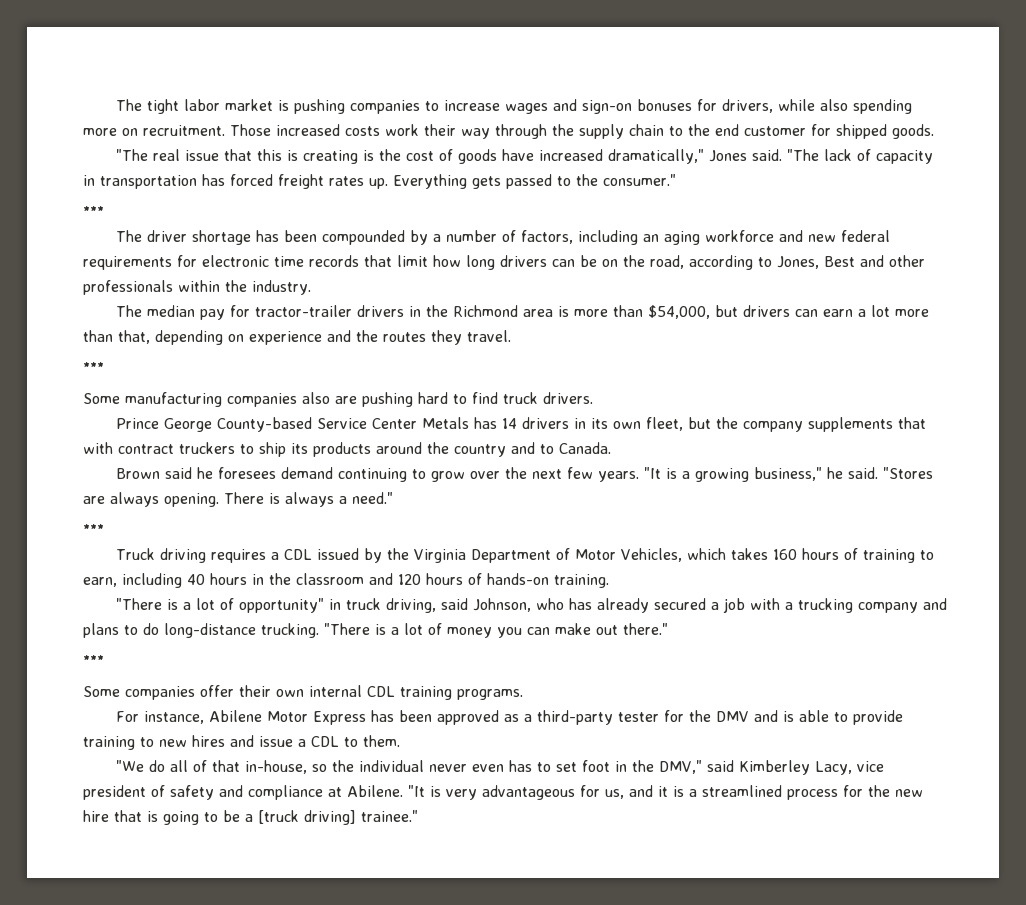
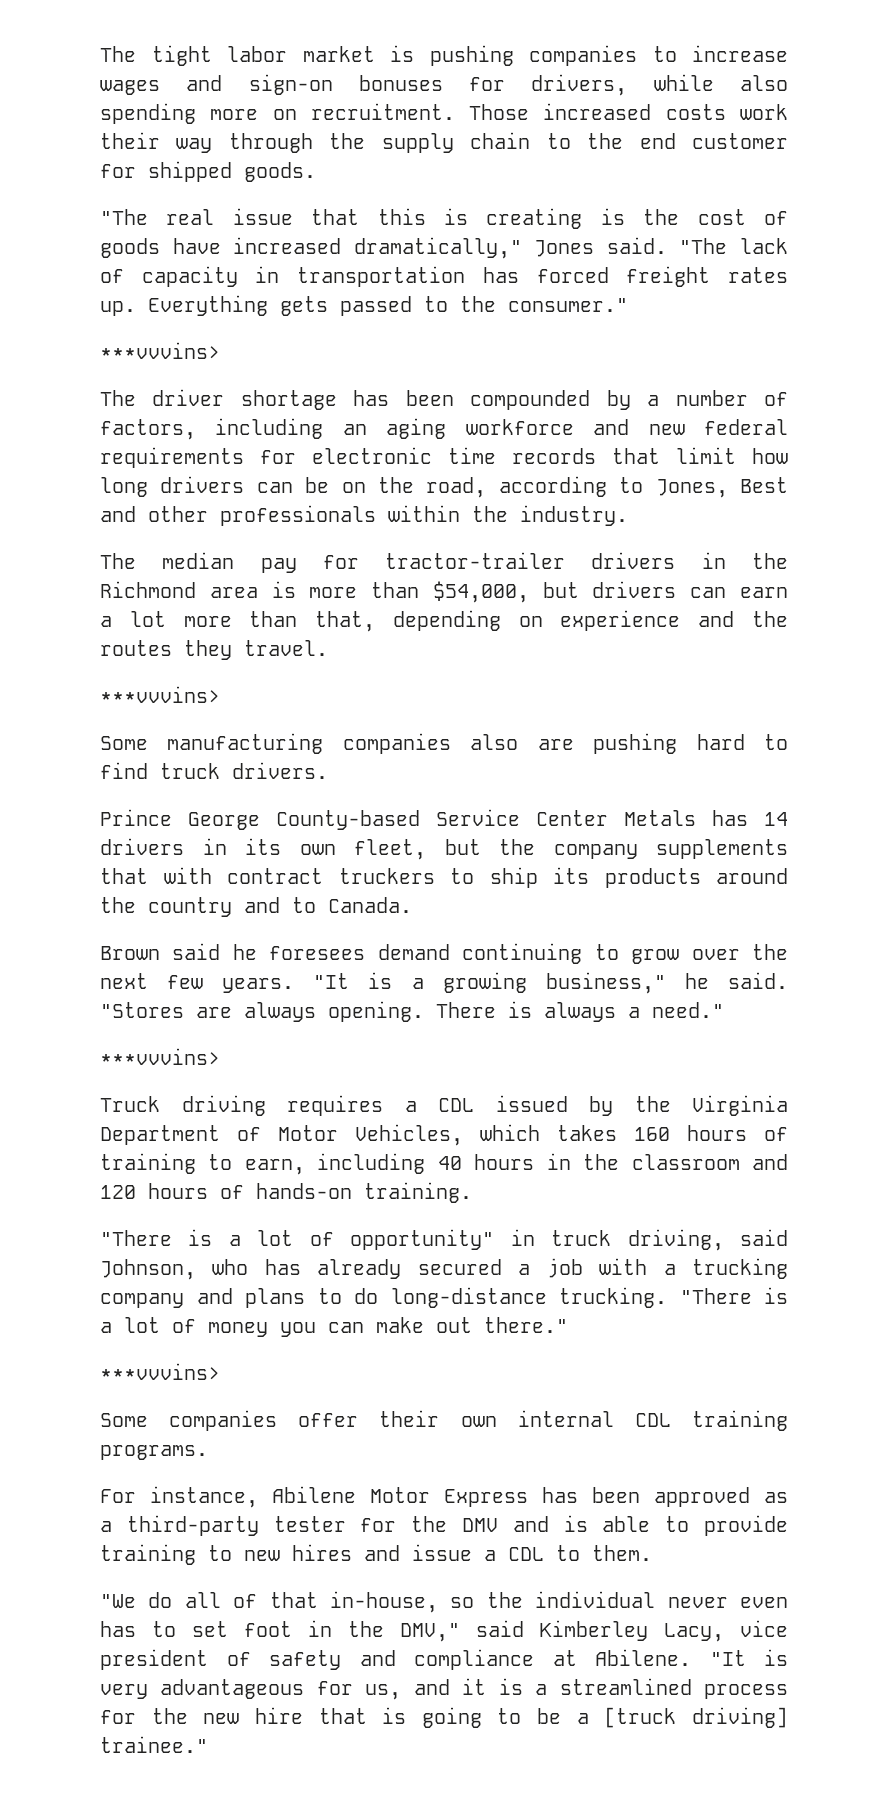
[83,206,104,217] *** -> [100,342,220,359] ***vvvins>
[83,362,104,373] *** -> [100,686,220,703] ***vvvins>
[83,524,104,535] *** -> [100,1048,220,1065] ***vvvins>
[83,655,104,666] *** -> [100,1363,220,1380] ***vvvins>

